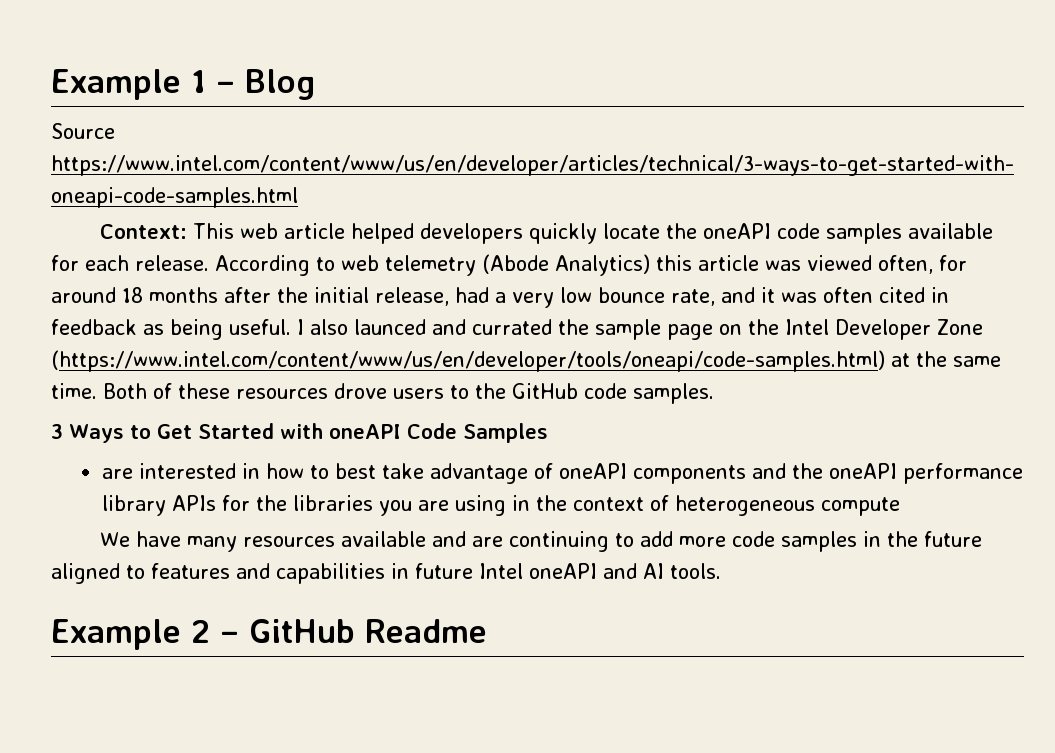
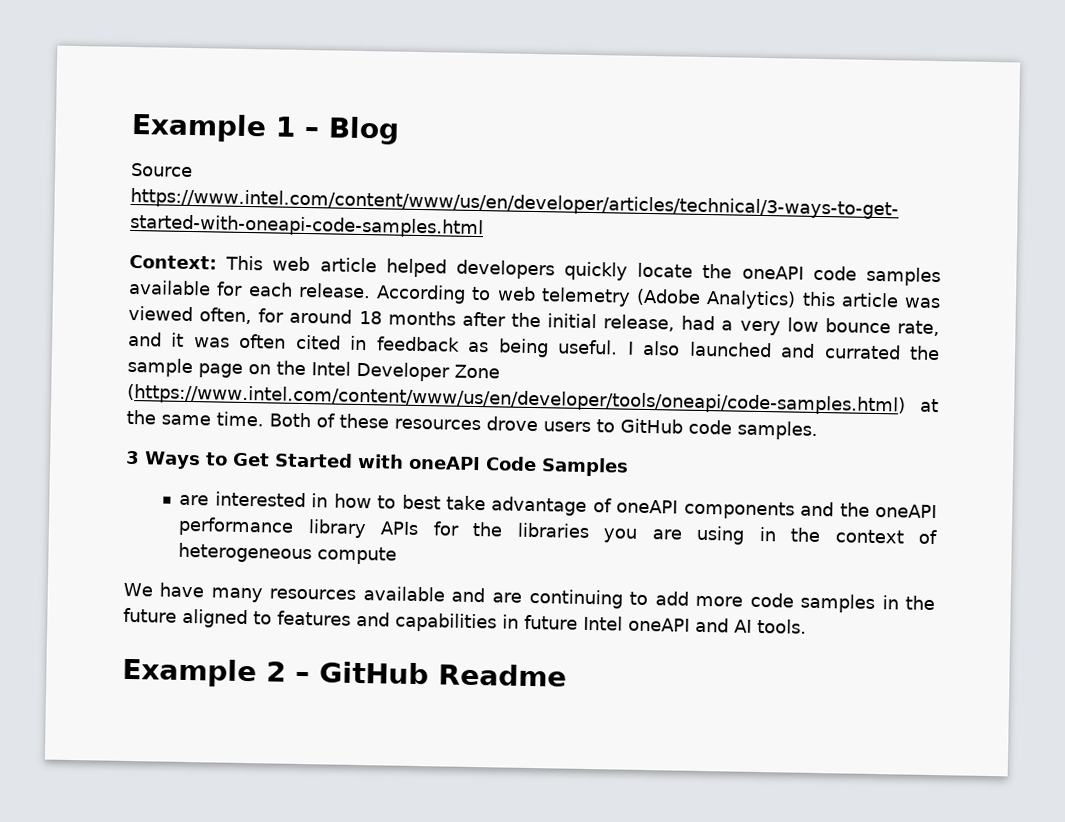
[482,254,549,274] (Abode -> [636,288,701,306] (Adobe
[354,319,426,335] launced -> [688,341,772,358] launched
[475,383,506,399] the -> (615, 426) none

